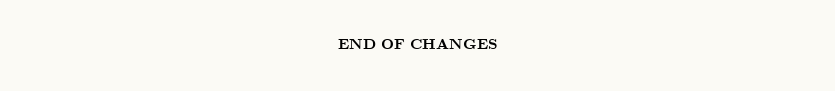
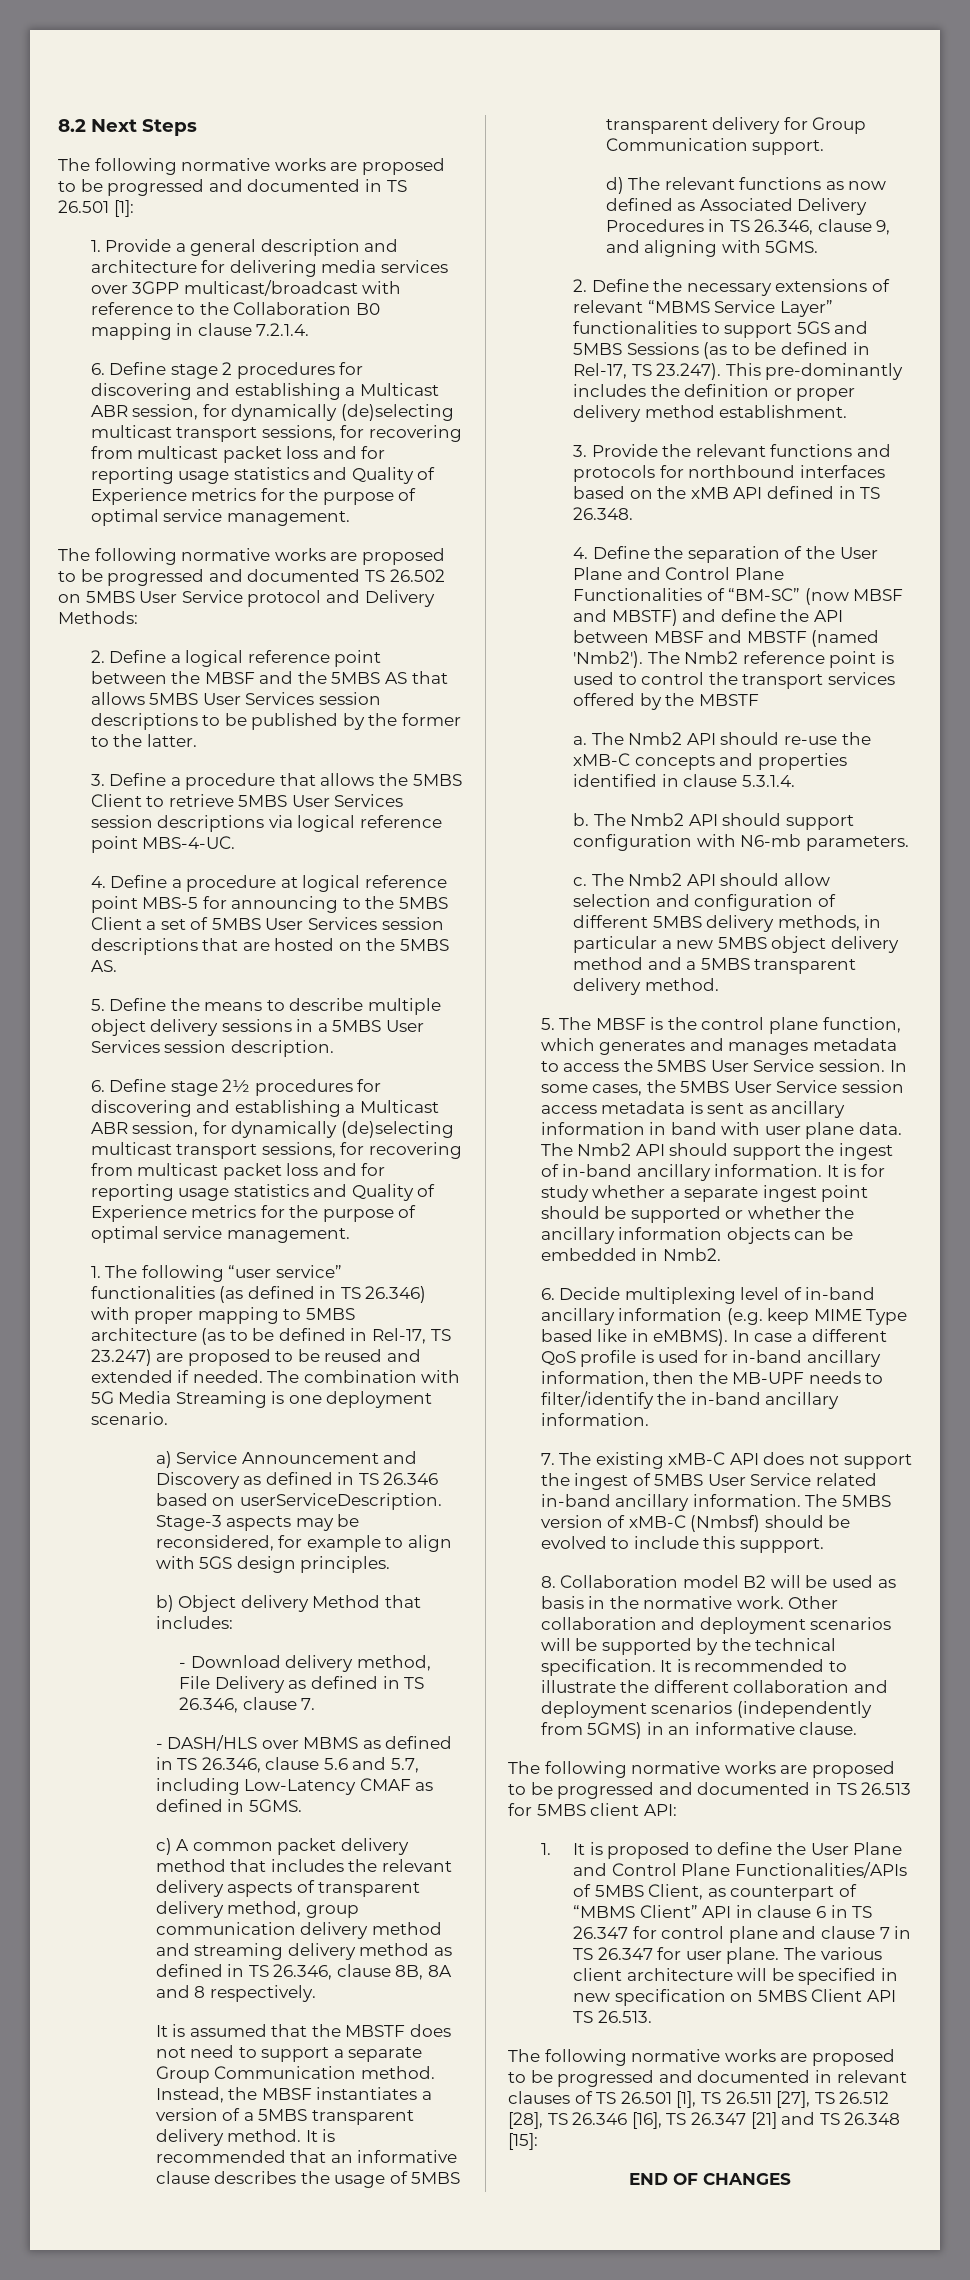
(337, 43) none -> [58,119,197,136] [58,158,445,175] [58,179,407,196] [58,200,134,217] [90,239,399,256] [90,260,448,277] [90,280,402,296] [90,302,380,315] [90,323,310,340] [90,362,364,379] [90,383,439,400] [90,404,454,421] [90,425,462,442] [90,446,386,463] [90,467,436,484] [90,488,417,505] [90,509,350,526] [58,548,445,565] [58,569,445,586] [58,590,435,607] [58,611,138,624] [90,650,382,667] [90,671,448,684] [90,692,381,705] [90,713,462,730] [90,734,197,747] [90,773,462,790] [90,794,404,807] [90,815,442,832] [90,836,236,853] [90,875,448,892] [90,896,449,913] [90,917,444,930] [90,938,450,955] [90,960,117,972] [90,998,442,1015] [90,1019,425,1036] [90,1040,334,1057] [90,1079,382,1096] [90,1100,439,1117] [90,1121,454,1138] [90,1142,462,1159] [90,1163,386,1180] [90,1184,436,1201] [90,1205,417,1222] [90,1226,350,1243] [90,1265,342,1282] [90,1286,427,1303] [90,1307,355,1324] [90,1328,451,1345] [90,1349,422,1366] [90,1370,461,1383] [90,1391,433,1408] [90,1412,168,1425] [155,1451,418,1468] [155,1472,439,1489] [155,1493,442,1510] [155,1514,360,1531] [155,1535,452,1552] [155,1556,391,1573] [155,1595,421,1612] [155,1616,233,1629] [179,1655,431,1672] [179,1676,425,1693] [179,1697,316,1713] [155,1735,453,1751] [155,1757,420,1773] [155,1778,434,1795] [155,1799,302,1812] [155,1838,409,1855] [155,1859,452,1872] [155,1880,421,1897] [155,1901,359,1918] [155,1922,442,1939] [155,1943,452,1960] [155,1964,453,1980] [155,1985,316,2002] [155,2024,452,2037] [155,2045,423,2062] [155,2066,435,2083] [155,2087,432,2103] [155,2108,414,2125] [155,2129,336,2146] [155,2150,458,2163] [155,2171,461,2188] [605,117,867,134] [605,138,825,155] [605,177,887,194] [605,198,868,215] [605,219,891,235] [605,240,819,257] [573,279,890,296] [573,300,833,317] [573,321,869,338] [573,342,870,359] [573,363,904,380] [573,384,856,401] [573,405,848,422] [573,444,891,457] [573,465,885,482] [573,486,881,499] [573,507,634,520] [573,546,878,563] [573,567,784,580] [573,588,904,605] [573,609,843,626] [573,630,880,647] [573,651,894,668] [573,672,895,689] [573,693,759,710] [573,732,871,745] [573,753,847,770] [573,774,795,787] [573,813,854,830] [573,834,909,851] [573,873,830,886] [573,894,836,911] [573,915,882,932] [573,936,899,953] [573,957,857,974] [573,978,719,995] [540,1017,901,1034] [540,1038,897,1055] [540,1059,907,1072] [540,1080,905,1096] [540,1101,846,1118] [540,1122,903,1139] [540,1143,894,1160] [540,1164,886,1181] [540,1185,869,1202] [540,1206,855,1223] [540,1227,853,1244] [540,1248,721,1261] [540,1287,876,1304] [540,1308,908,1325] [540,1329,887,1346] [540,1350,882,1367] [540,1371,884,1387] [540,1391,840,1409] [540,1413,649,1426] [540,1452,912,1469] [540,1473,878,1490] [540,1494,891,1511] [540,1515,851,1532] [540,1536,824,1553] [540,1575,896,1588] [540,1596,839,1609] [540,1617,892,1634] [540,1638,837,1655] [540,1659,847,1676] [540,1680,888,1693] [540,1701,872,1718] [540,1722,858,1739] [508,1761,895,1778] [508,1782,912,1799] [508,1803,677,1816] [540,1842,903,1859] [573,1862,907,1878] [573,1884,857,1901] [573,1905,873,1918] [573,1926,912,1943] [573,1947,882,1964] [573,1968,898,1985] [573,1989,896,2006] [573,2010,652,2023] [508,2049,895,2066] [508,2070,907,2087] [508,2091,890,2108] [508,2112,901,2129] [508,2133,538,2150] 8.2 Next Steps // The following normative works are proposed to be progressed and documented in TS 26.501 [1]: // 1. Provide a general description and architecture for delivering media services over 3GPP multicast/broadcast with reference to the Collaboration B0 mapping in clause 7.2.1.4. // 6. Define stage 2 procedures for discovering and establishing a Multicast ABR session, for dynamically (de)selecting multicast transport sessions, for recovering from multicast packet loss and for reporting usage statistics and Quality of Experience metrics for the purpose of optimal service management. // The following normative works are proposed to be progressed and documented TS 26.502 on 5MBS User Service protocol and Delivery Methods: // 2. Define a logical reference point between the MBSF and the 5MBS AS that allows 5MBS User Services session descriptions to be published by the former to the latter. // 3. Define a procedure that allows the 5MBS Client to retrieve 5MBS User Services session descriptions via logical reference point MBS-4-UC. // 4. Define a procedure at logical reference point MBS-5 for announcing to the 5MBS Client a set of 5MBS User Services session descriptions that are hosted on the 5MBS AS. // 5. Define the means to describe multiple object delivery sessions in a 5MBS User Services session description. // 6. Define stage 2½ procedures for discovering and establishing a Multicast ABR session, for dynamically (de)selecting multicast transport sessions, for recovering from multicast packet loss and for reporting usage statistics and Quality of Experience metrics for the purpose of optimal service management. // 1. The following “user service” functionalities (as defined in TS 26.346) with proper mapping to 5MBS architecture (as to be defined in Rel-17, TS 23.247) are proposed to be reused and extended if needed. The combination with 5G Media Streaming is one deployment scenario. // a) Service Announcement and Discovery as defined in TS 26.346 based on userServiceDescription. Stage-3 aspects may be reconsidered, for example to align with 5GS design principles. // b) Object delivery Method that includes: // - Download delivery method, File Delivery as defined in TS 26.346, clause 7. // - DASH/HLS over MBMS as defined in TS 26.346, clause 5.6 and 5.7, including Low-Latency CMAF as defined in 5GMS. // c) A common packet delivery method that includes the relevant delivery aspects of transparent delivery method, group communication delivery method and streaming delivery method as defined in TS 26.346, clause 8B, 8A and 8 respectively. // It is assumed that the MBSTF does not need to support a separate Group Communication method. Instead, the MBSF instantiates a version of a 5MBS transparent delivery method. It is recommended that an informative clause describes the usage of 5MBS transparent delivery for Group Communication support. // d) The relevant functions as now defined as Associated Delivery Procedures in TS 26.346, clause 9, and aligning with 5GMS. // 2. Define the necessary extensions of relevant “MBMS Service Layer” functionalities to support 5GS and 5MBS Sessions (as to be defined in Rel-17, TS 23.247). This pre-dominantly includes the definition or proper delivery method establishment. // 3. Provide the relevant functions and protocols for northbound interfaces based on the xMB API defined in TS 26.348. // 4. Define the separation of the User Plane and Control Plane Functionalities of “BM-SC” (now MBSF and MBSTF) and define the API between MBSF and MBSTF (named 'Nmb2'). The Nmb2 reference point is used to control the transport services offered by the MBSTF // a. The Nmb2 API should re-use the xMB-C concepts and properties identified in clause 5.3.1.4. // b. The Nmb2 API should support configuration with N6-mb parameters. // c. The Nmb2 API should allow selection and configuration of different 5MBS delivery methods, in particular a new 5MBS object delivery method and a 5MBS transparent delivery method. // 5. The MBSF is the control plane function, which generates and manages metadata to access the 5MBS User Service session. In some cases, the 5MBS User Service session access metadata is sent as ancillary information in band with user plane data. The Nmb2 API should support the ingest of in-band ancillary information. It is for study whether a separate ingest point should be supported or whether the ancillary information objects can be embedded in Nmb2. // 6. Decide multiplexing level of in-band ancillary information (e.g. keep MIME Type based like in eMBMS). In case a different QoS profile is used for in-band ancillary information, then the MB-UPF needs to filter/identify the in-band ancillary information. // 7. The existing xMB-C API does not support the ingest of 5MBS User Service related in-band ancillary information. The 5MBS version of xMB-C (Nmbsf) should be evolved to include this suppport. // 8. Collaboration model B2 will be used as basis in the normative work. Other collaboration and deployment scenarios will be supported by the technical specification. It is recommended to illustrate the different collaboration and deployment scenarios (independently from 5GMS) in an informative clause. // The following normative works are proposed to be progressed and documented in TS 26.513 for 5MBS client API: // 1. It is proposed to define the User Plane and Control Plane Functionalities/APIs of 5MBS Client, as counterpart of “MBMS Client” API in clause 6 in TS 26.347 for control plane and clause 7 in TS 26.347 for user plane. The various client architecture will be specified in new specification on 5MBS Client API TS 26.513. // The following normative works are proposed to be progressed and documented in relevant clauses of TS 26.501 [1], TS 26.511 [27], TS 26.512 [28], TS 26.346 [16], TS 26.347 [21] and TS 26.348 [15]: //

